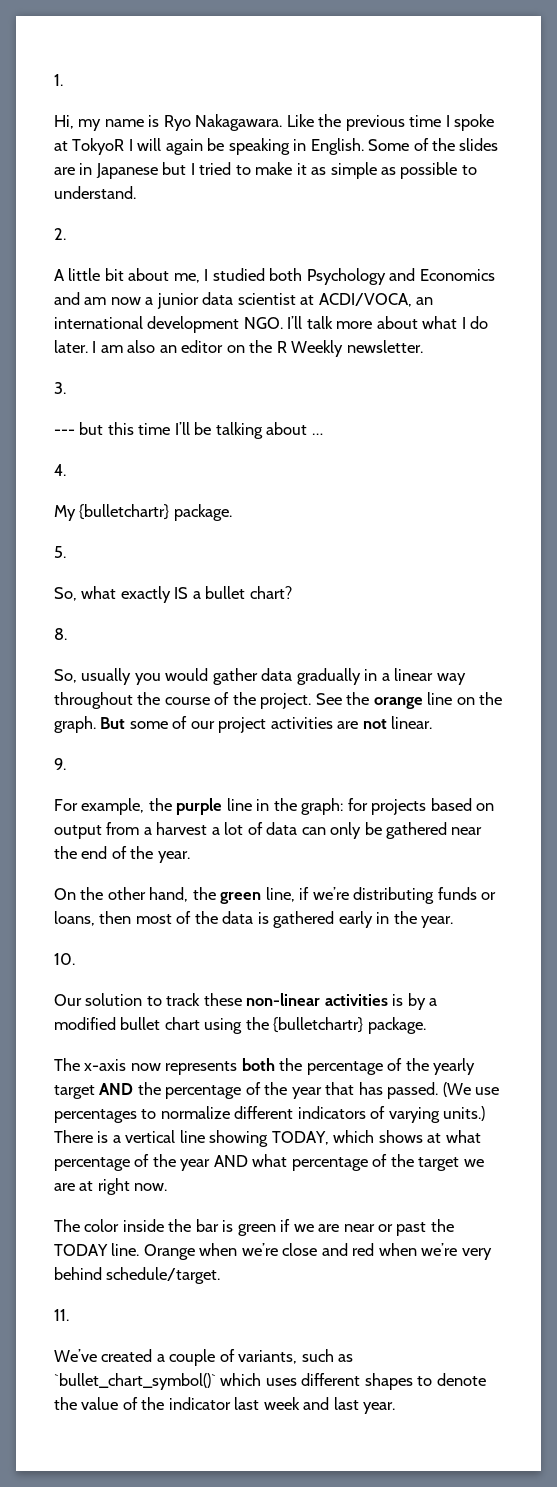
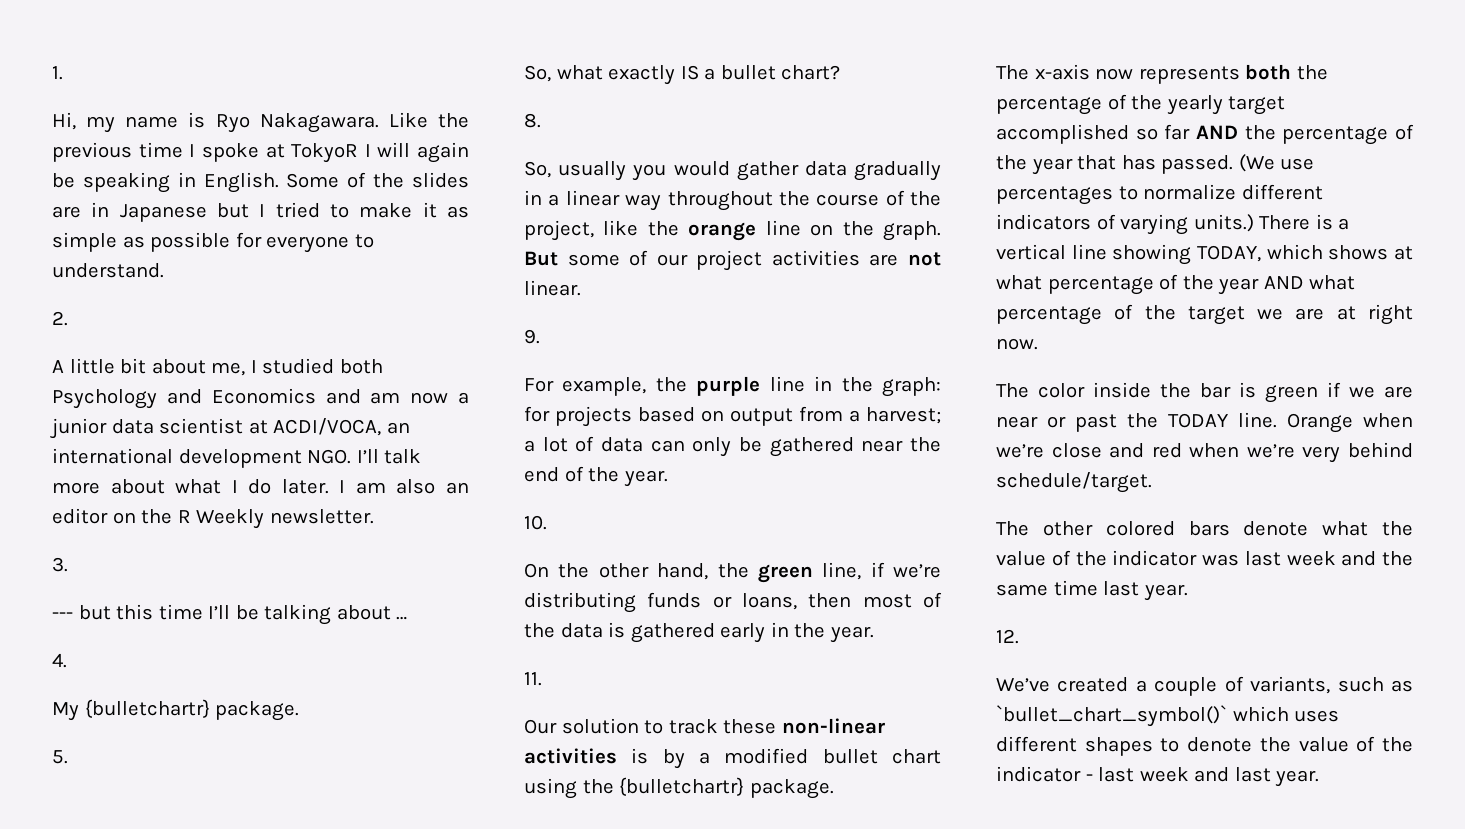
(458, 170) none -> [235,232,350,253] for everyone
[260,693,342,709] project. See -> [524,220,639,241] project, like
[156,822,208,835] harvest -> [866,407,941,424] harvest;
(190, 857) none -> [524,515,547,530] // 10.
[54,953,75,965] 10. -> [524,672,542,686] 11.
(95, 1092) none -> [996,124,1191,144] accomplished so far
[54,1309,69,1321] 11. -> [996,521,1413,536] [996,550,1413,566] [996,580,1188,601] [996,629,1019,644] The other colored bars denote what the value of the indicator was last week and the same time last year. // 12.
(231, 1403) none -> [1085,774,1093,781] -

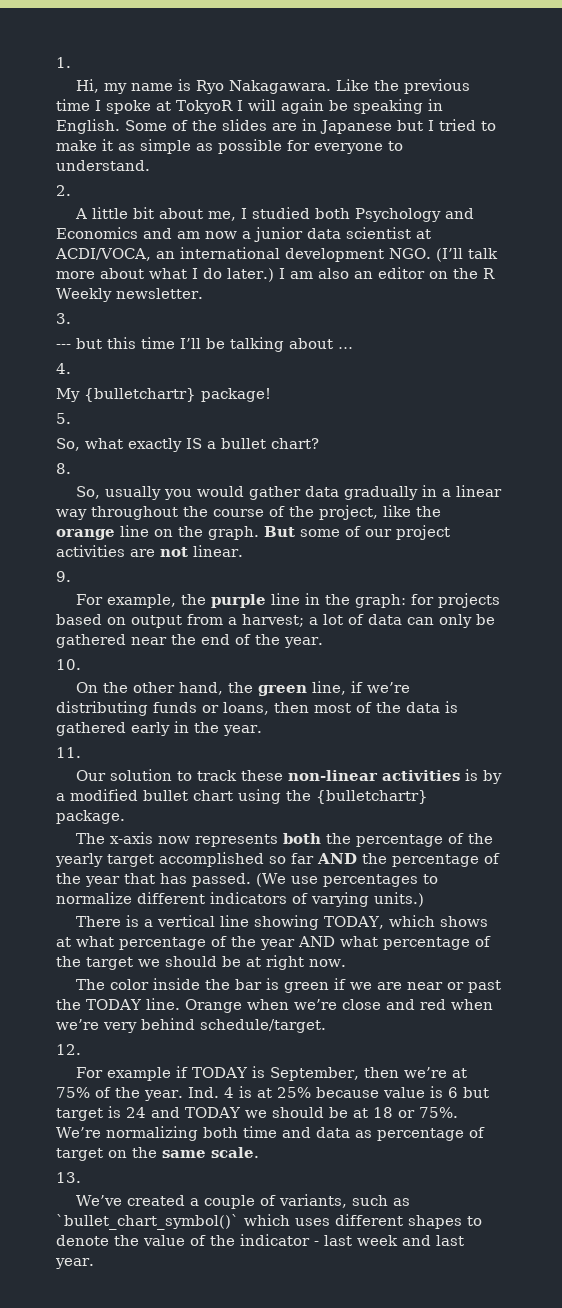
[356,449,379,463] I’ll -> [435,248,463,262] (I’ll
[281,479,329,494] later. -> [227,268,274,282] later.)
[215,701,300,721] package. -> [201,388,271,402] package!
(1254, 223) none -> (424, 899) //
[1295,308,1325,320] are -> [165,956,241,967] should be
[996,521,1413,536] [996,550,1413,566] [996,580,1188,601] [996,629,1019,644] The other colored bars denote what the value of the indicator was last week and the same time last year. // 12. -> [56,1044,81,1055] [75,1066,467,1081] [56,1086,489,1101] [56,1106,458,1121] [56,1126,485,1141] [56,1147,259,1161] [56,1172,81,1183] 12. // For example if TODAY is September, then we’re at 75% of the year. Ind. 4 is at 25% because value is 6 but target is 24 and TODAY we should be at 18 or 75%. We’re normalizing both time and data as percentage of target on the same scale. // 13.

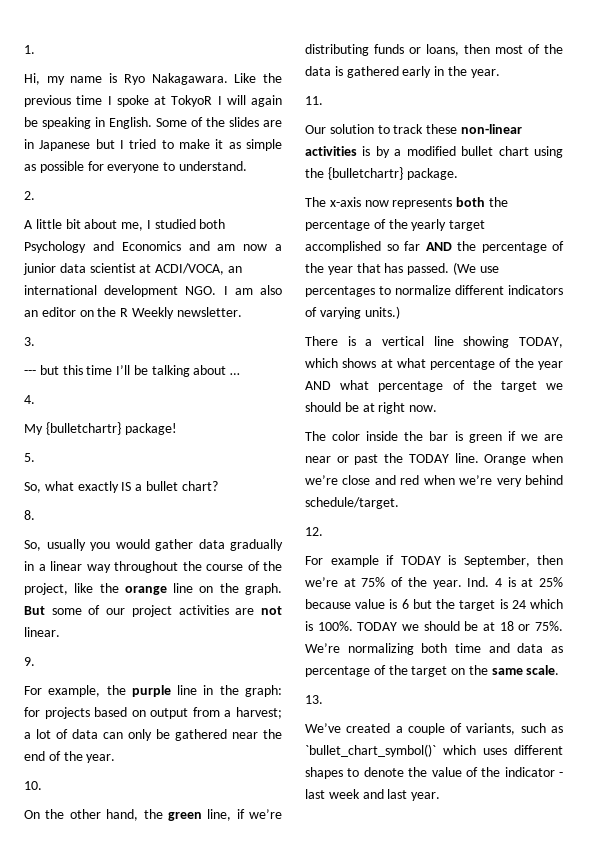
[435,248,498,262] [56,268,274,282] (I’ll talk more about what I do later.) -> (217, 290) none
(489, 1092) none -> [436,599,456,609] the
[151,1107,180,1118] and -> [530,599,563,609] [305,621,353,631] which is 100%.
(485, 1132) none -> [388,665,408,675] the

